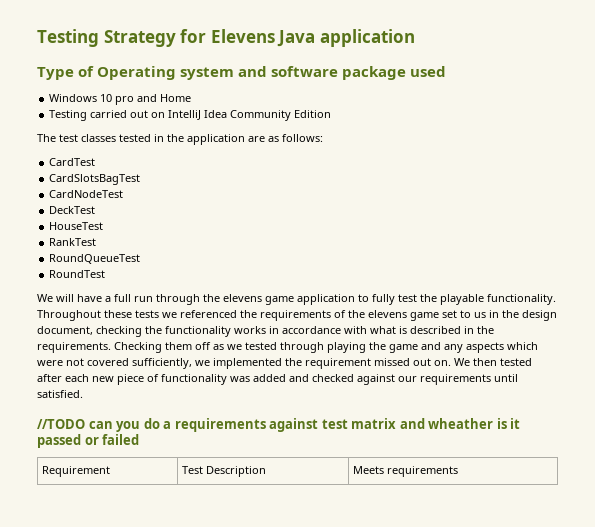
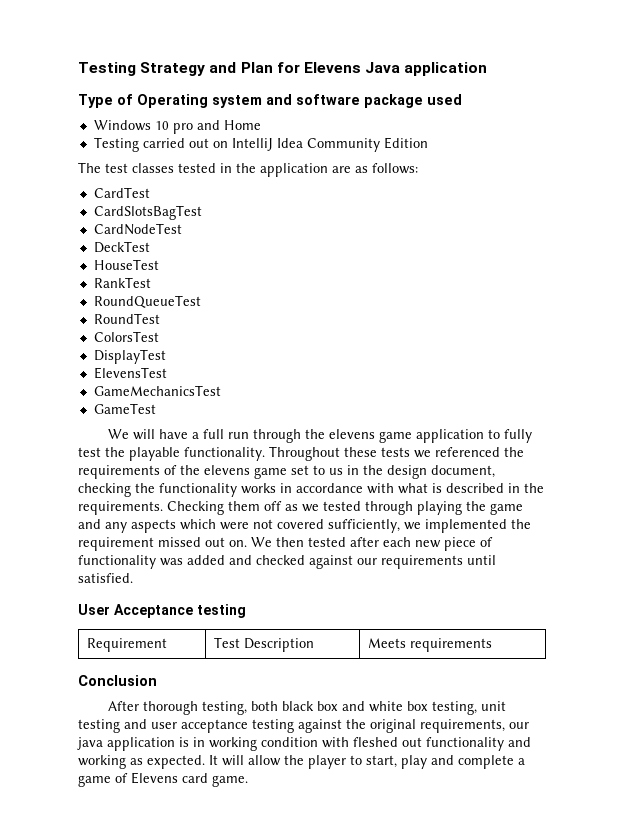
(176, 38) none -> [209,62,273,73] and Plan
(106, 274) none -> [93,331,159,342] [93,349,166,364] [93,367,167,379] [93,385,221,396] [93,403,156,414] // ColorsTest // DisplayTest // ElevensTest // GameMechanicsTest // GameTest
[37,418,521,432] [37,434,140,448] //TODO can you do a requirements against test matrix and wheather is it passed or failed -> [78,604,246,618] User Acceptance testing
(458, 471) none -> [78,675,157,686] [107,701,506,715] [78,719,529,733] [77,737,531,751] [78,755,525,769] [78,772,248,787] // Conclusion // After thorough testing, both black box and white box testing, unit testing and user acceptance testing against the original requirements, our java application is in working condition with fleshed out functionality and working as expected. It will allow the player to start, play and complete a game of Elevens card game.

